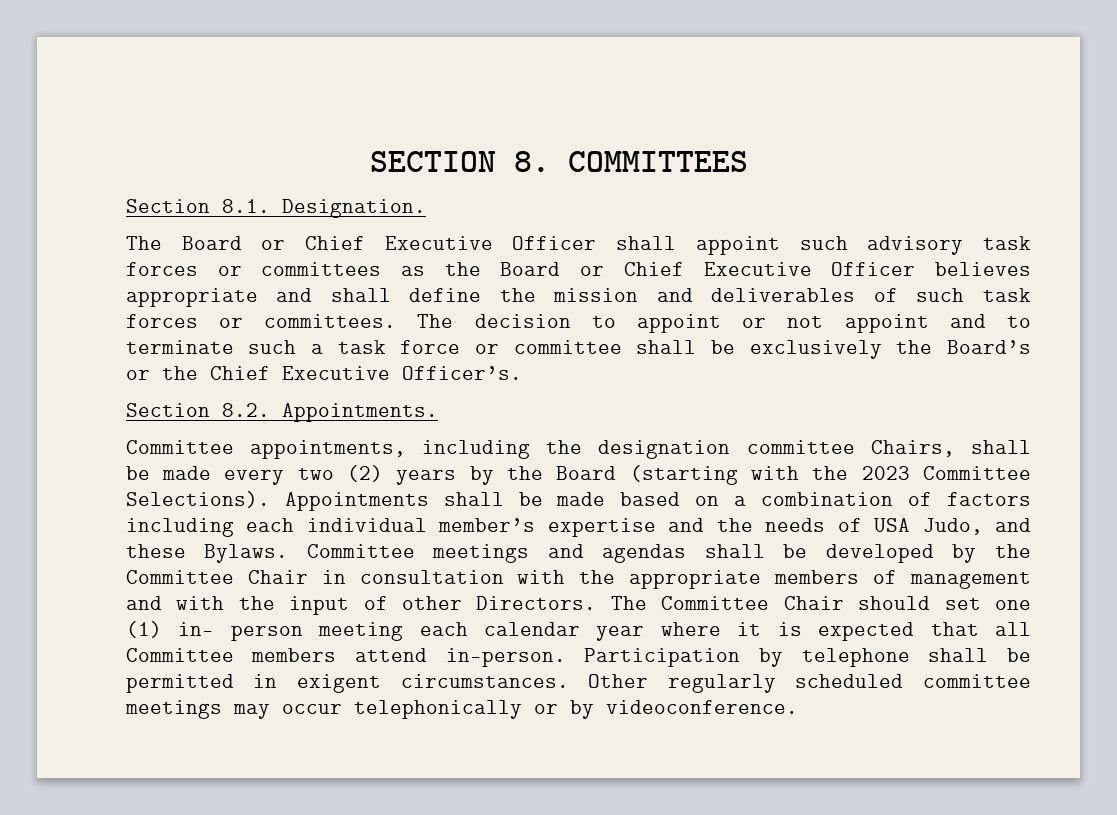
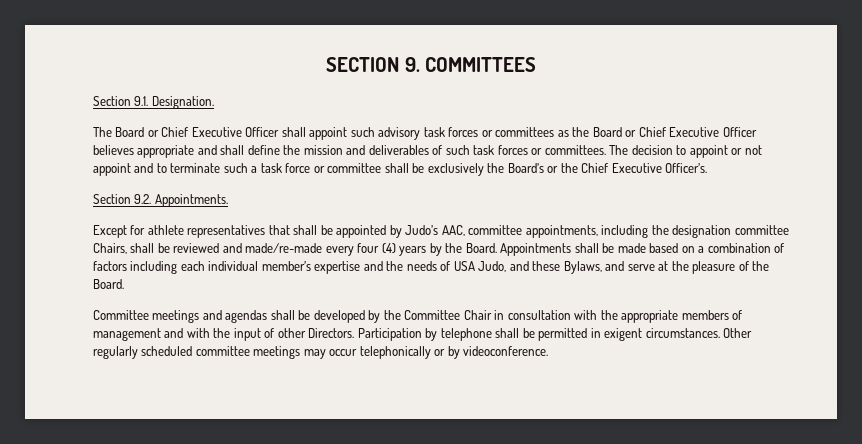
[513,151,550,172] 8. -> [404,57,420,72] 9.
[221,199,270,213] 8.1. -> [134,96,149,106] 9.1.
[221,403,270,417] 8.2. -> [134,194,152,204] 9.2.
[125,440,234,454] Committee -> [92,225,523,238] Except for athlete representatives that shall be appointed by Judo’s AAC, committee
[162,465,1032,485] [125,491,270,508] made every two (2) years by the Board (starting with the 2023 Committee Selections). -> [173,243,497,256] reviewed and made/re-made every four (4) years by the Board.
[204,544,289,563] Bylaws. -> [563,261,770,274] [92,279,124,289] Bylaws, and serve at the pleasure of the Board. //
[610,596,1031,610] [125,621,1031,641] [125,648,566,667] The Committee Chair should set one (1) in- person meeting each calendar year where it is expected that all Committee members attend in-person. -> (355, 333) none

